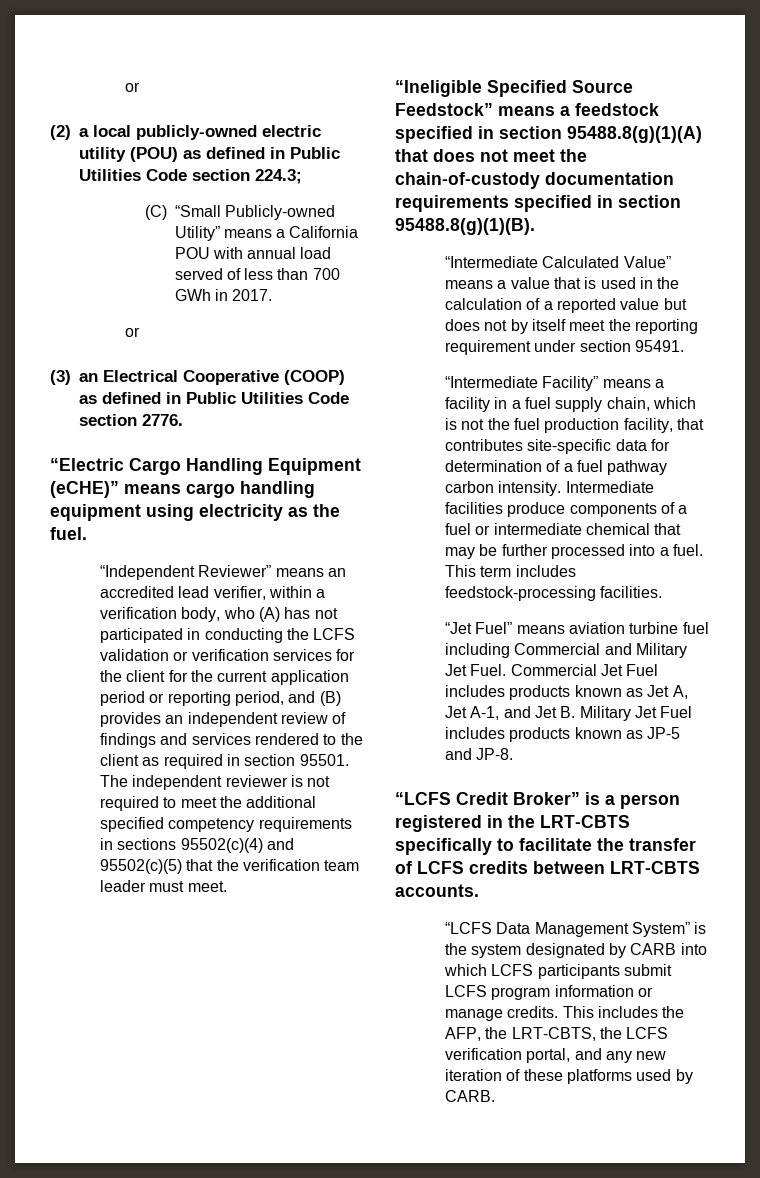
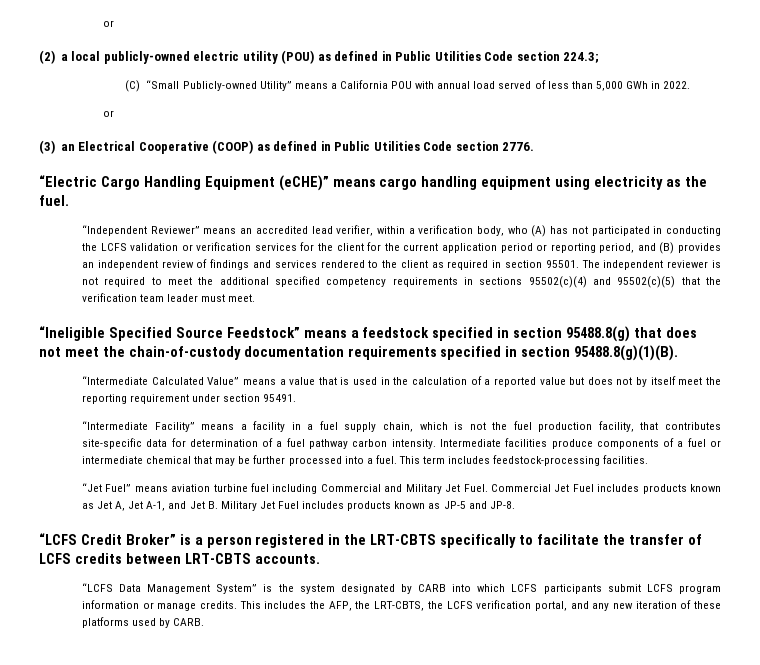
[312,268,340,280] 700 -> [595,81,623,91] 5,000
[232,289,273,301] 2017. -> [663,81,691,89] 2022.
[567,126,702,143] 95488.8(g)(1)(A) -> [566,326,631,342] 95488.8(g)

